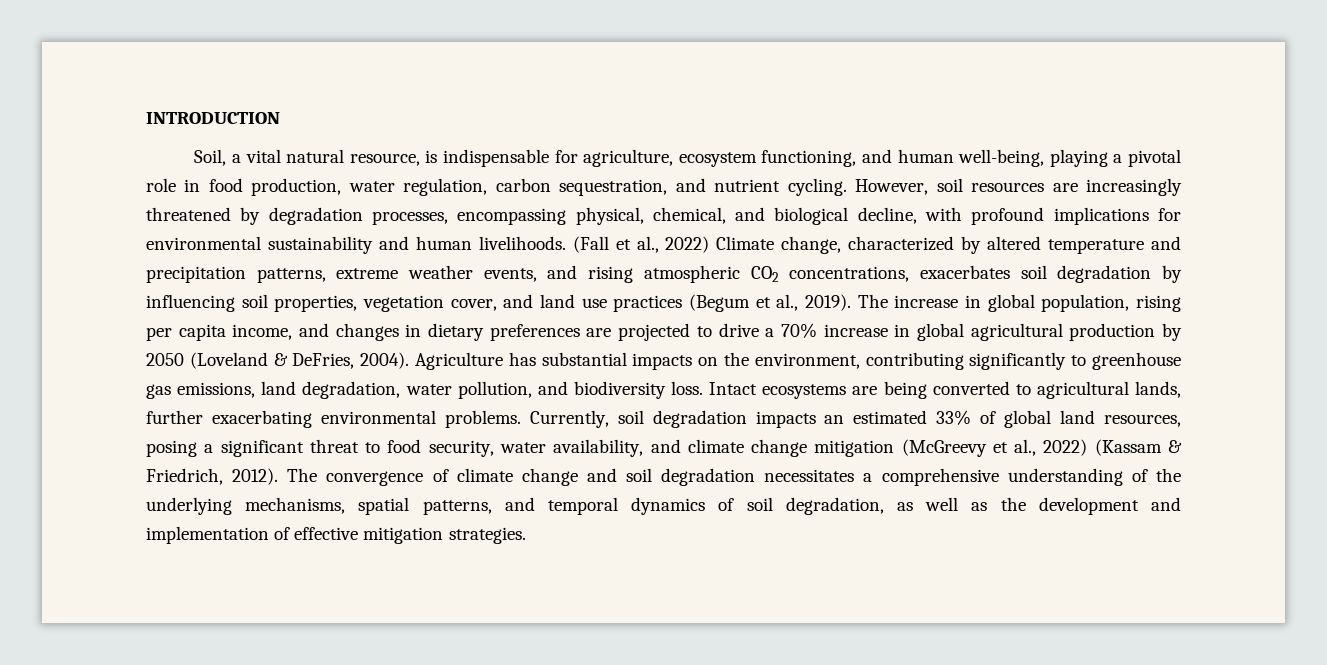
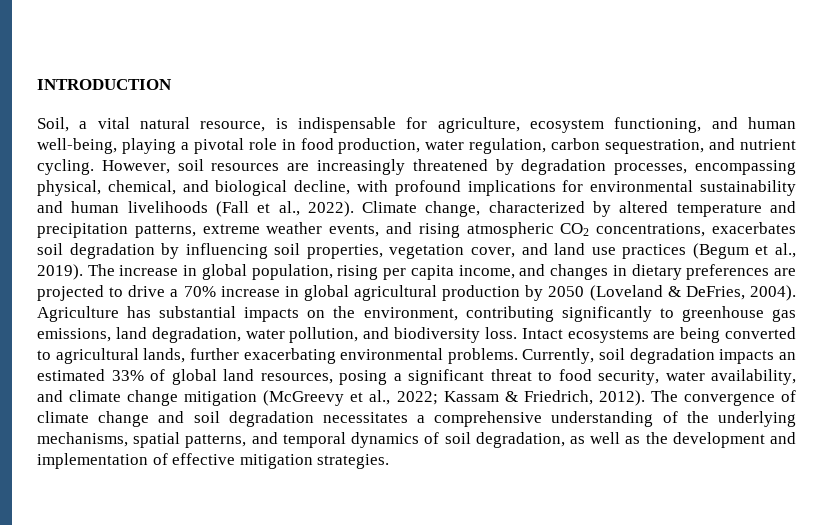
[478,236,566,250] livelihoods. -> [127,201,208,213] livelihoods
[665,236,710,253] 2022) -> [307,201,354,217] 2022).
[1043,439,1162,456] 2022) (Kassam -> [396,391,499,405] 2022; Kassam

